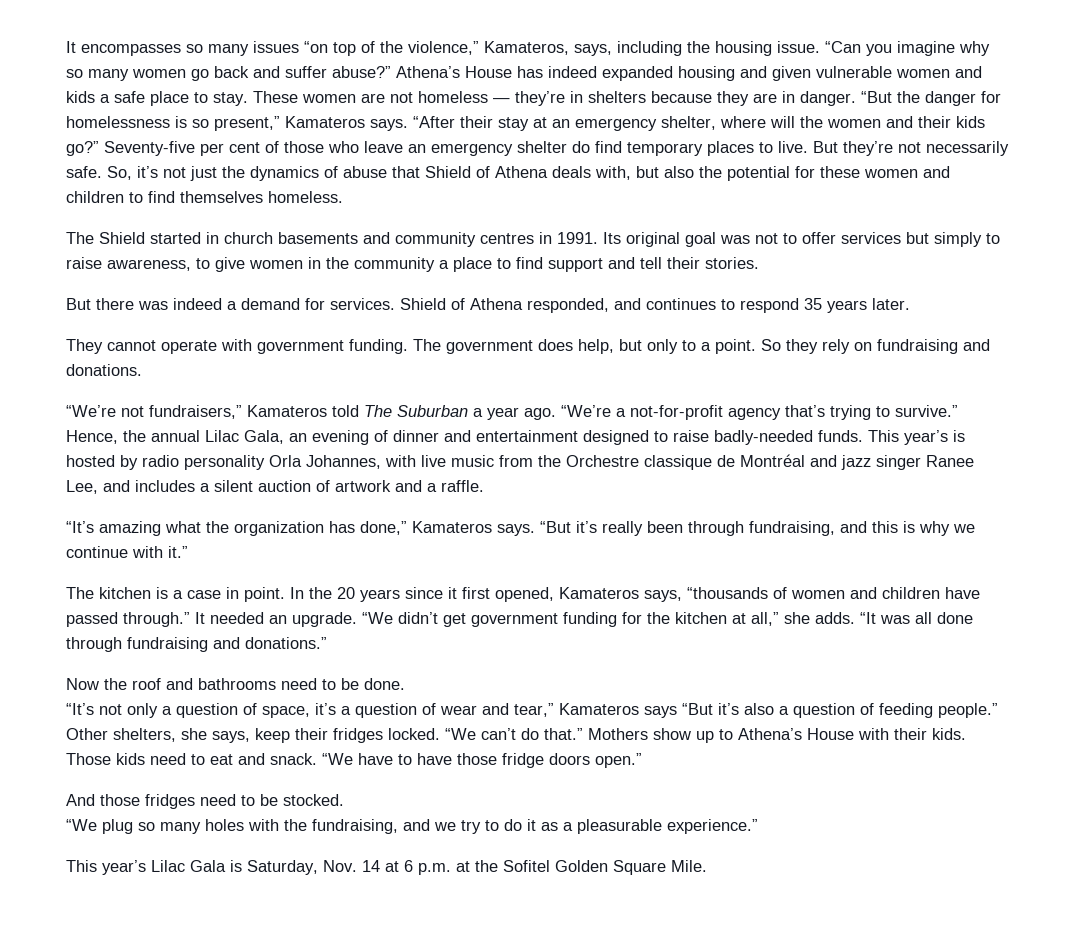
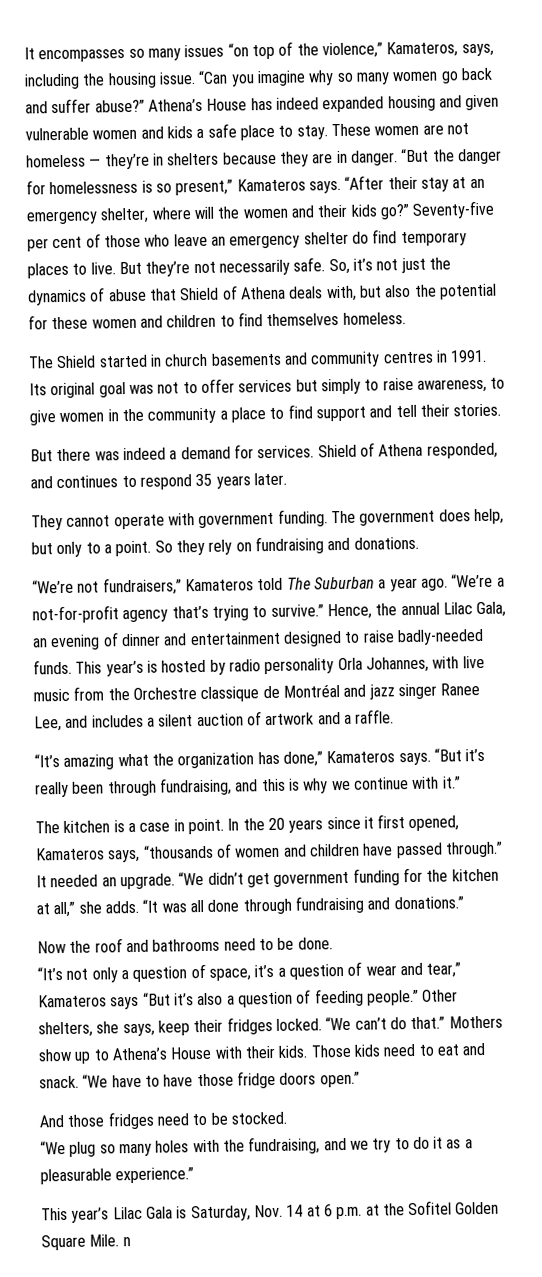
(707, 866) none -> [122,1237,131,1247] n

